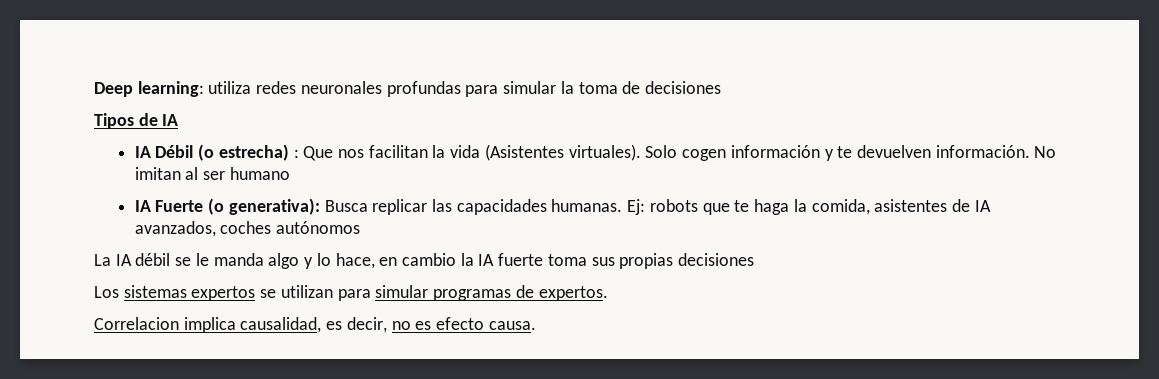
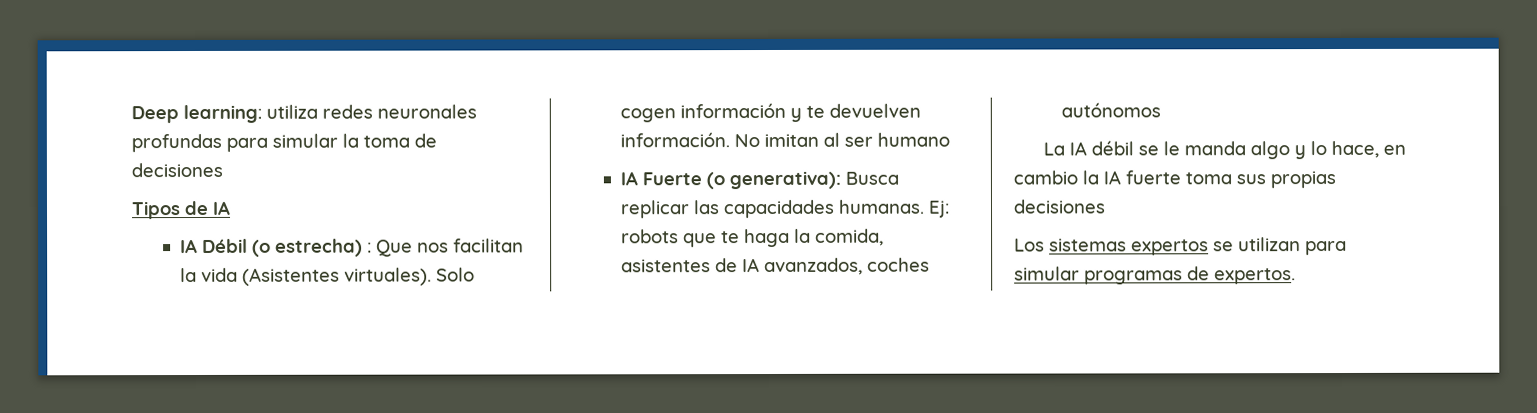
[94,317,536,333] // Correlacion implica causalidad, es decir, no es efecto causa. -> (1296, 276) none

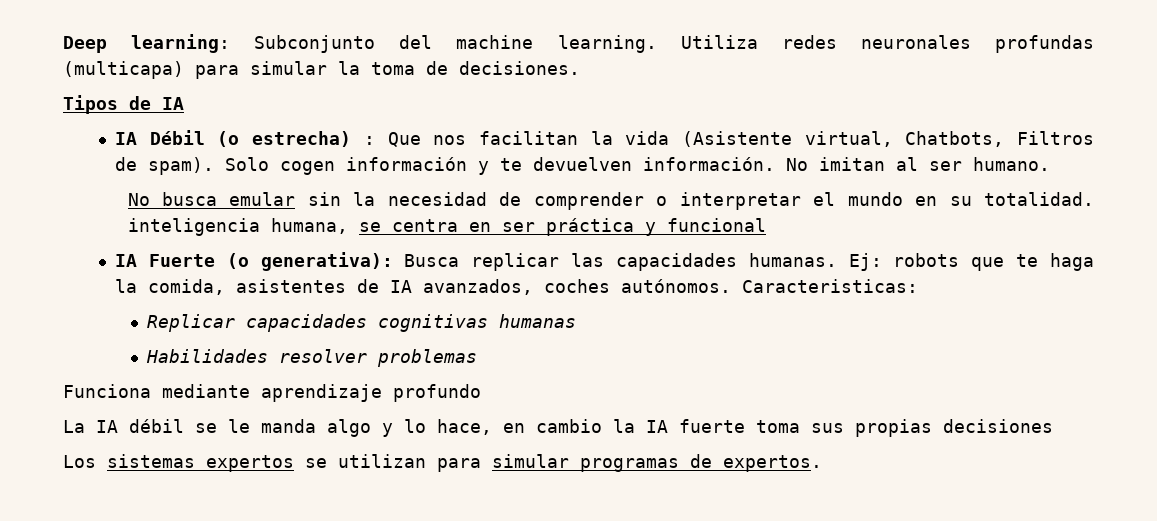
[266,104,318,119] utiliza -> [254,35,758,53] Subconjunto del machine learning. Utiliza
(222, 143) none -> [63,61,184,79] (multicapa)
[131,162,223,178] decisiones -> [459,61,580,75] decisiones.
[241,267,432,286] (Asistentes virtuales). -> [681,131,1094,147] [115,157,215,175] (Asistente virtual, Chatbots, Filtros de spam).
[876,132,950,147] humano -> [973,157,1051,171] [127,192,1094,210] [127,218,766,236] humano. // No busca emular sin la necesidad de comprender o interpretar el mundo en su totalidad. inteligencia humana, se centra en ser práctica y funcional
[1060,102,1161,118] autónomos -> [621,279,919,293] [147,314,577,332] [146,349,478,367] [63,384,481,402] autónomos. Caracteristicas: // Replicar capacidades cognitivas humanas // Habilidades resolver problemas // Funciona mediante aprendizaje profundo

